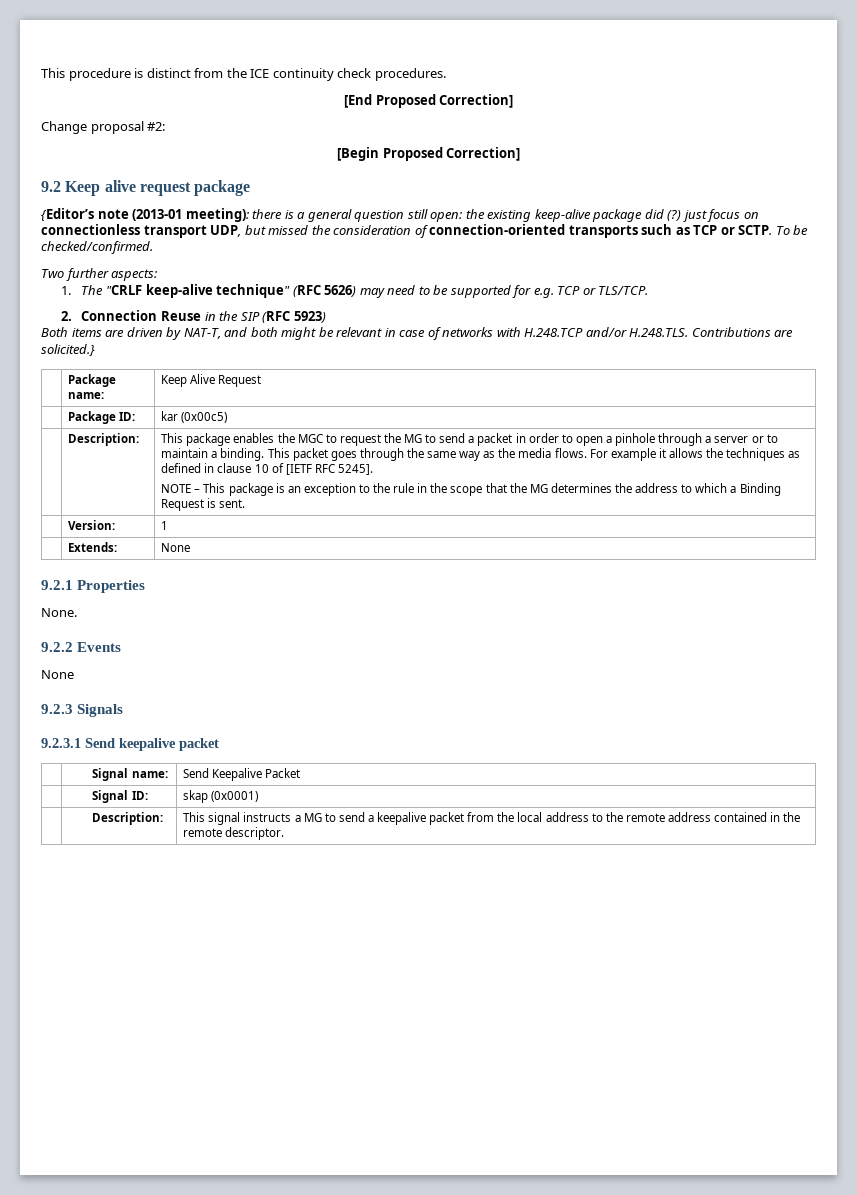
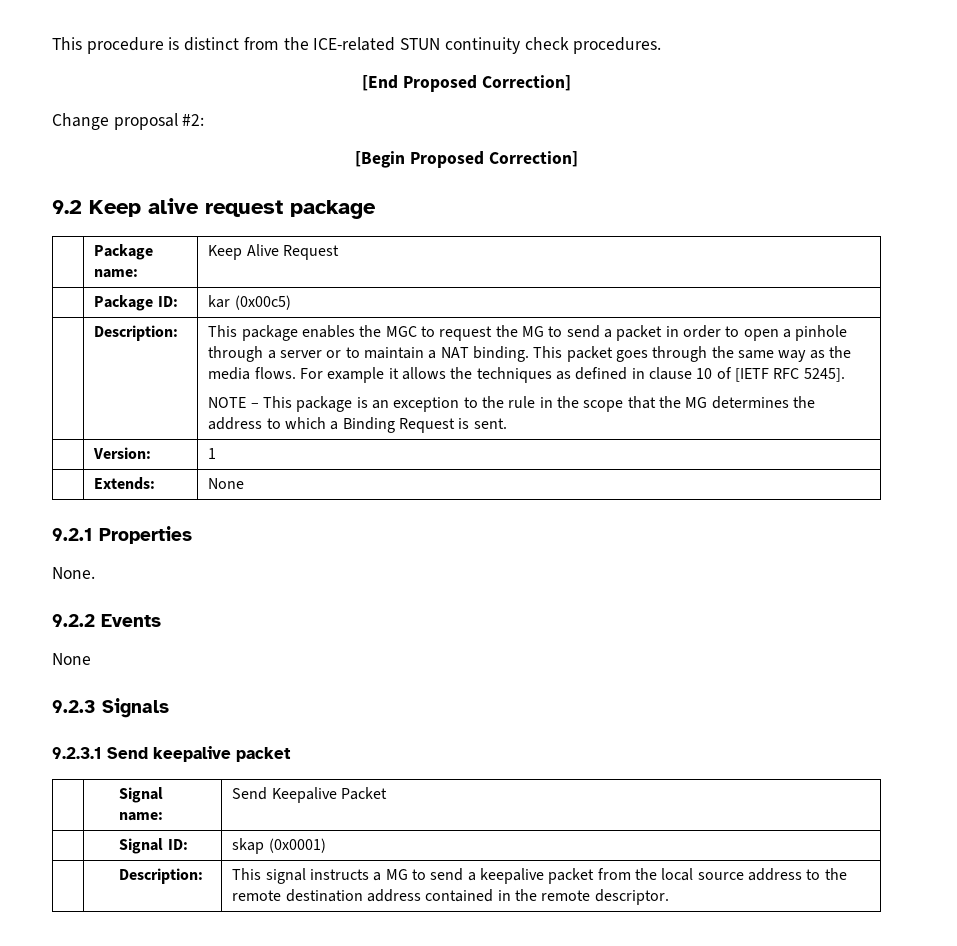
[250,69,270,78] ICE -> [313,37,441,51] ICE-related STUN
[41,208,759,222] [41,224,809,238] [41,241,153,254] [41,268,158,281] [61,284,649,298] [61,310,326,323] [41,327,794,340] [41,344,95,356] // {Editor’s note (2013-01 meeting): there is a general question still open: the existing keep-alive package did (?) just focus on connectionless transport UDP, but missed the consideration of connection-oriented transports such as TCP or SCTP. To be checked/confirmed. // Two further aspects: // 1. The "CRLF keep-alive technique" (RFC 5626) may need to be supported for e.g. TCP or TLS/TCP. // 2. Connection Reuse in the SIP (RFC 5923) // Both items are driven by NAT-T, and both might be relevant in case of networks with H.248.TCP and/or H.248.TLS. Contributions are solicited.} -> (376, 209) none
(218, 454) none -> [440,347,469,358] NAT
(543, 817) none -> [697,872,744,880] source
(665, 817) none -> [285,889,363,902] destination

